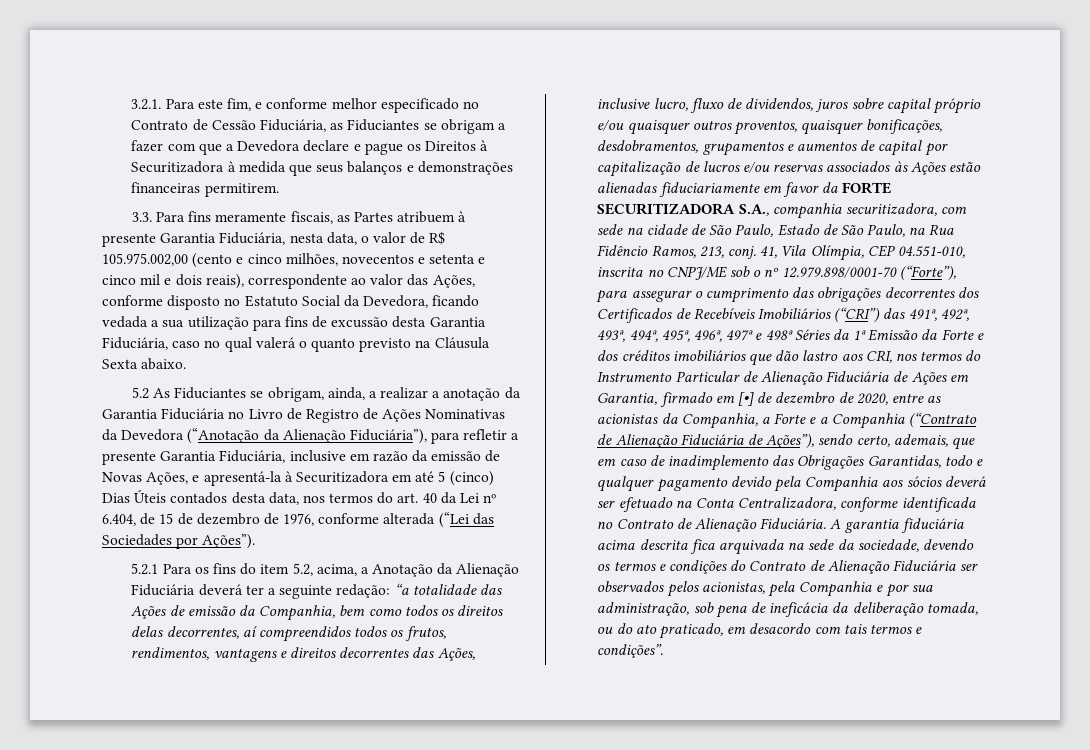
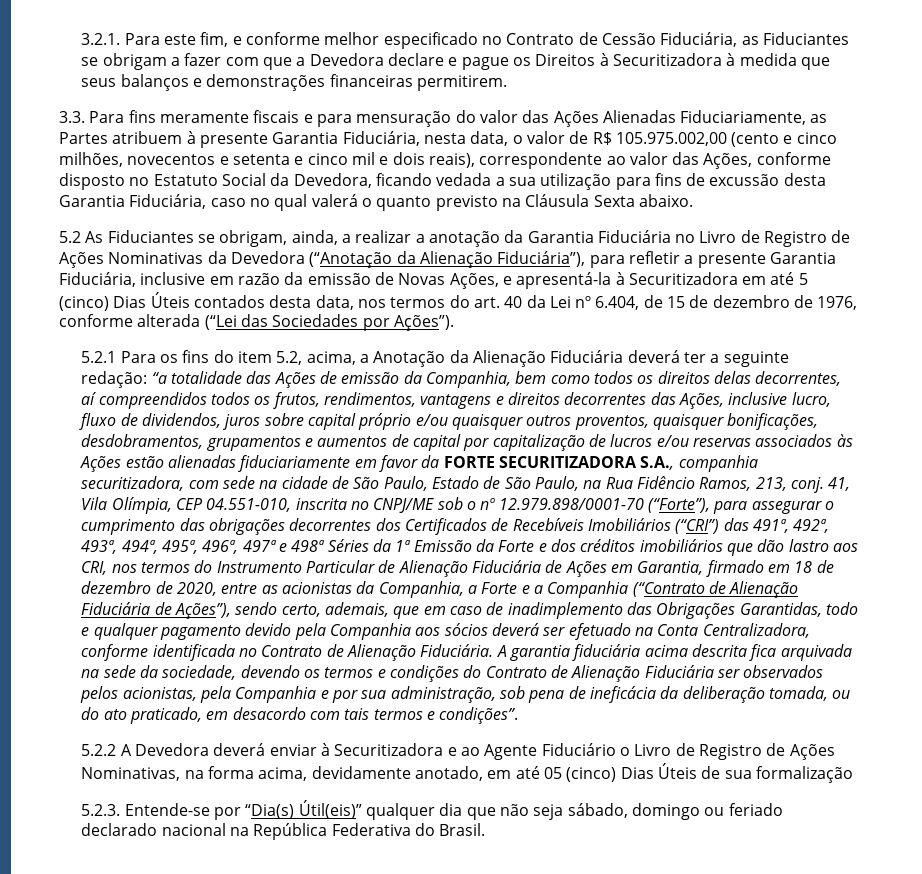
[290,211,333,224] fiscais, -> [253,110,807,127] fiscais e para mensuração do valor das Ações Alienadas Fiduciariamente,
[737,392,754,406] [•] -> [794,561,813,573] 18
(664, 651) none -> [81,743,835,760] [81,763,853,783] [81,800,783,820] [81,823,486,840] // 5.2.2 A Devedora deverá enviar à Securitizadora e ao Agente Fiduciário o Livro de Registro de Ações Nominativas, na forma acima, devidamente anotado, em até 05 (cinco) Dias Úteis de sua formalização // 5.2.3. Entende-se por “Dia(s) Útil(eis)” qualquer dia que não seja sábado, domingo ou feriado declarado nacional na República Federativa do Brasil.

